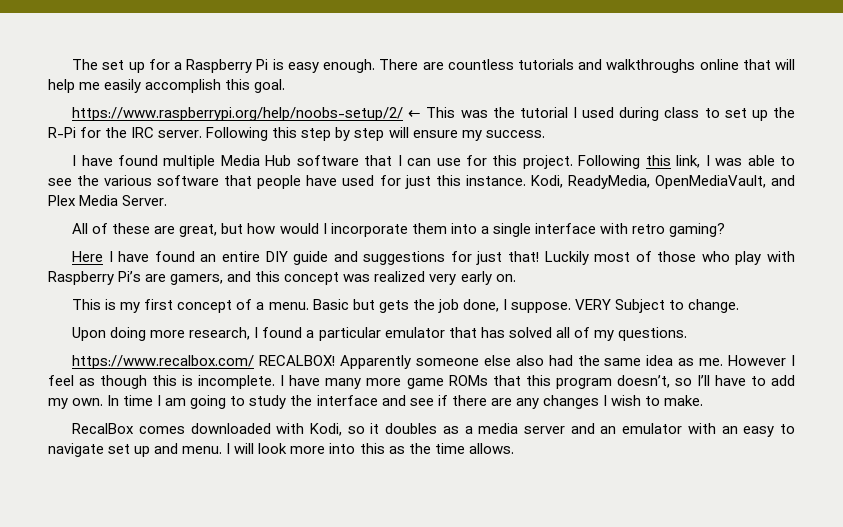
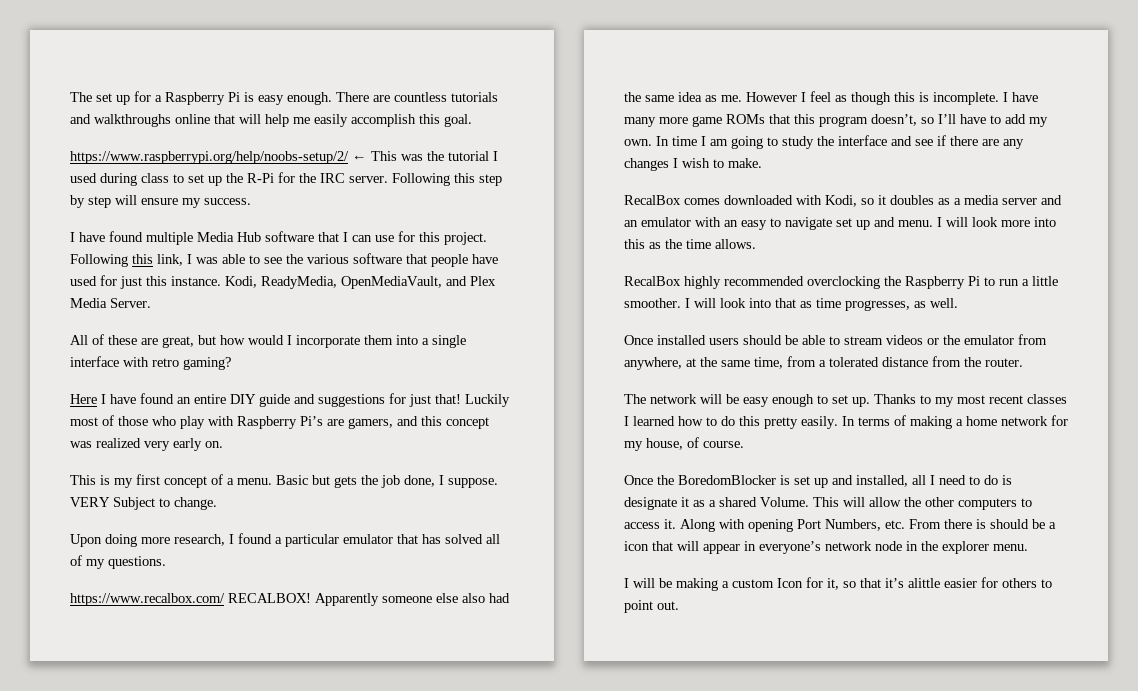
(514, 448) none -> [624,276,1058,289] [624,298,958,311] [624,334,1047,345] [624,356,1023,370] [624,394,1067,407] [624,415,1068,429] [624,437,744,451] [624,475,1012,488] [624,497,1032,510] [624,519,1056,532] [624,541,1028,554] [624,577,1052,591] [624,600,679,613] // RecalBox highly recommended overclocking the Raspberry Pi to run a little smoother. I will look into that as time progresses, as well. // Once installed users should be able to stream videos or the emulator from anywhere, at the same time, from a tolerated distance from the router. // The network will be easy enough to set up. Thanks to my most recent classes I learned how to do this pretty easily. In terms of making a home network for my house, of course. // Once the BoredomBlocker is set up and installed, all I need to do is designate it as a shared Volume. This will allow the other computers to access it. Along with opening Port Numbers, etc. From there is should be a icon that will appear in everyone’s network node in the explorer menu. // I will be making a custom Icon for it, so that it’s alittle easier for others to point out.

